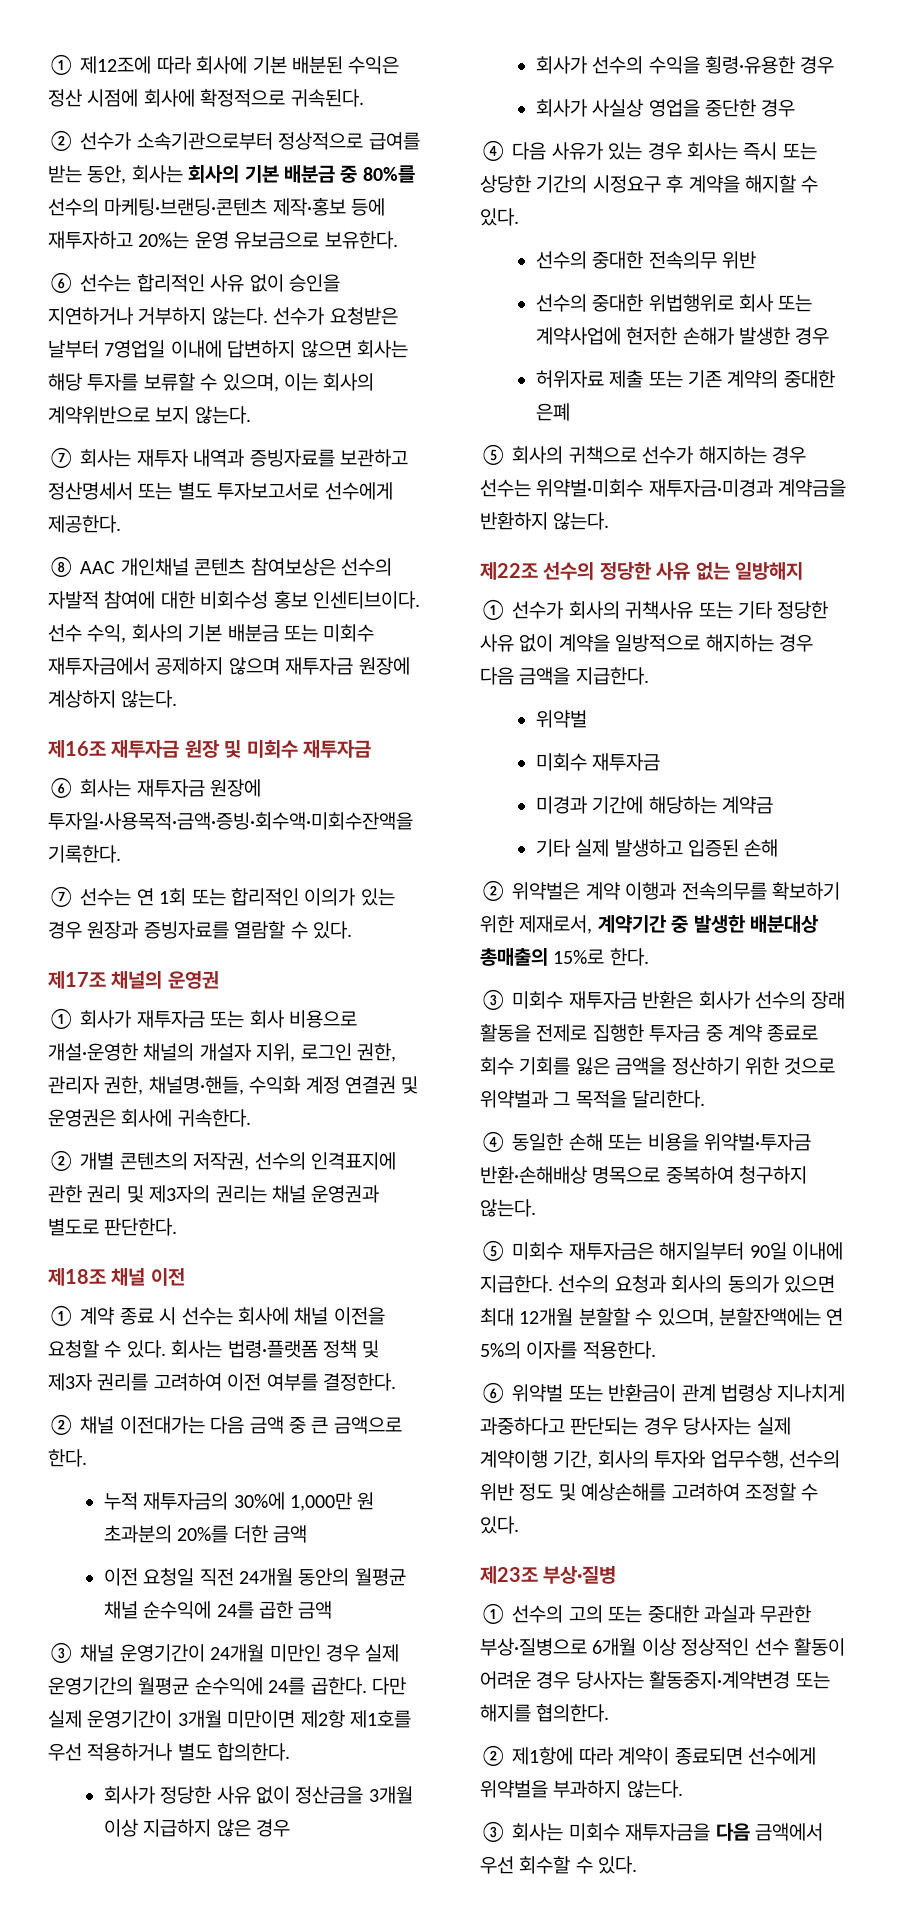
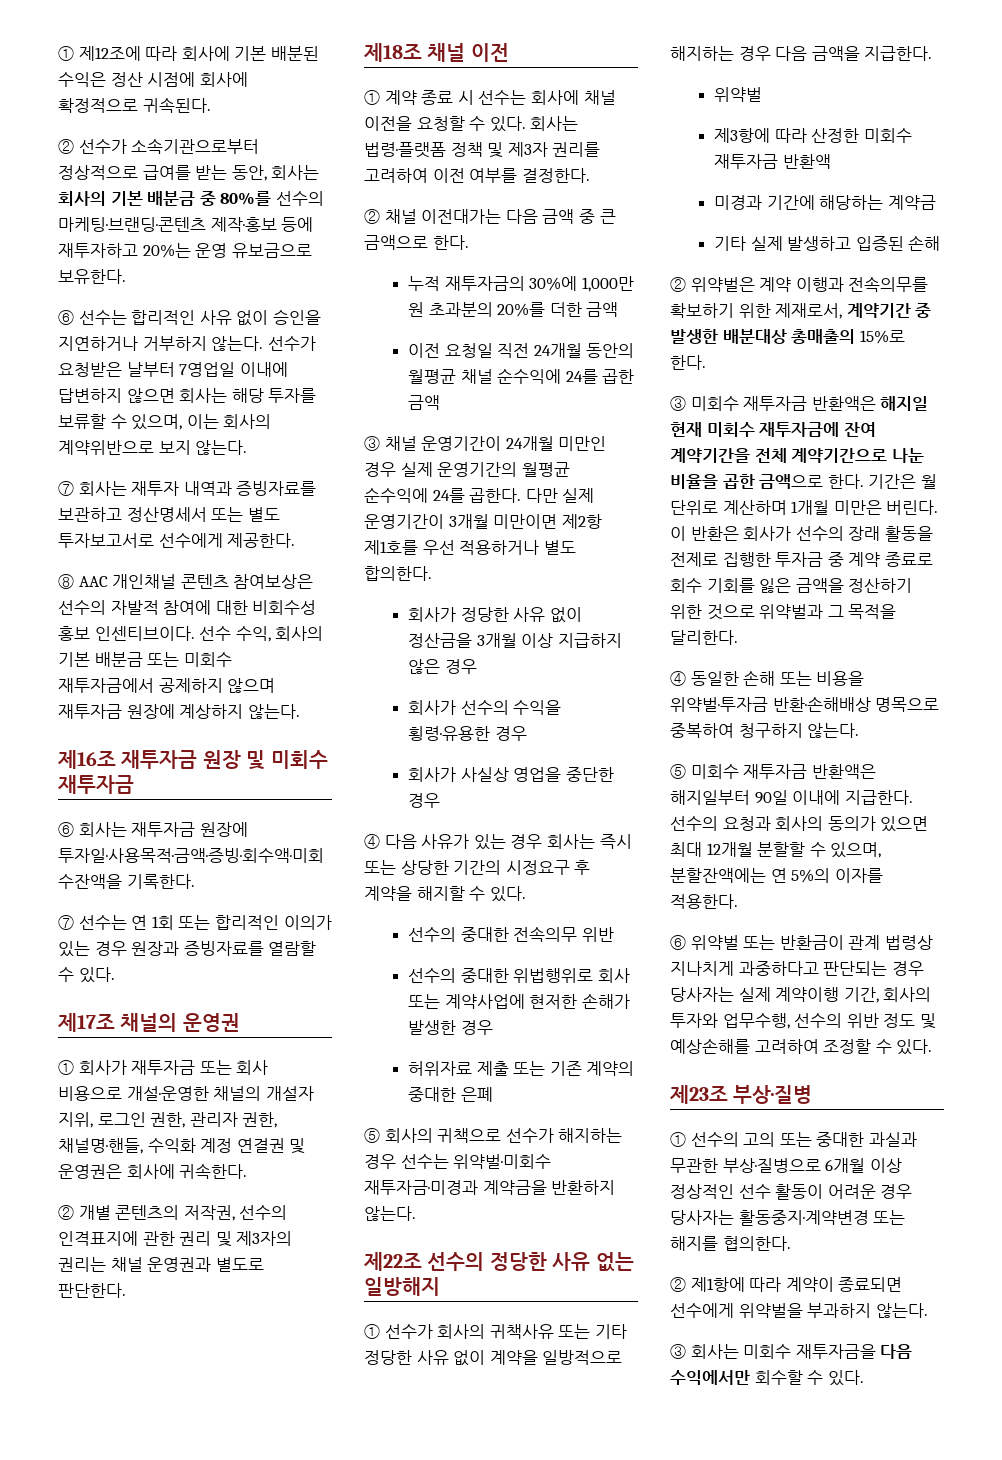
[535,753,661,771] 미회수 재투자금 -> [714,128,912,143] [714,154,831,169] 제3항에 따라 산정한 미회수 재투자금 반환액
(637, 1000) none -> [811,396,929,411] [670,422,876,437] [670,448,924,463] [670,474,937,489] [670,500,939,515] [670,526,686,541] 반환액은 해지일 현재 미회수 재투자금에 잔여 계약기간을 전체 계약기간으로 나눈 비율을 곱한 금액으로 한다. 기간은 월 단위로 계산하며 1개월 미만은 버린다. 이
[568,1242,654,1260] 재투자금은 -> [743,764,876,779] 재투자금 반환액은
[755,1823,823,1841] [480,1856,514,1874] 금액에서 우선 -> [670,1370,750,1385] 수익에서만

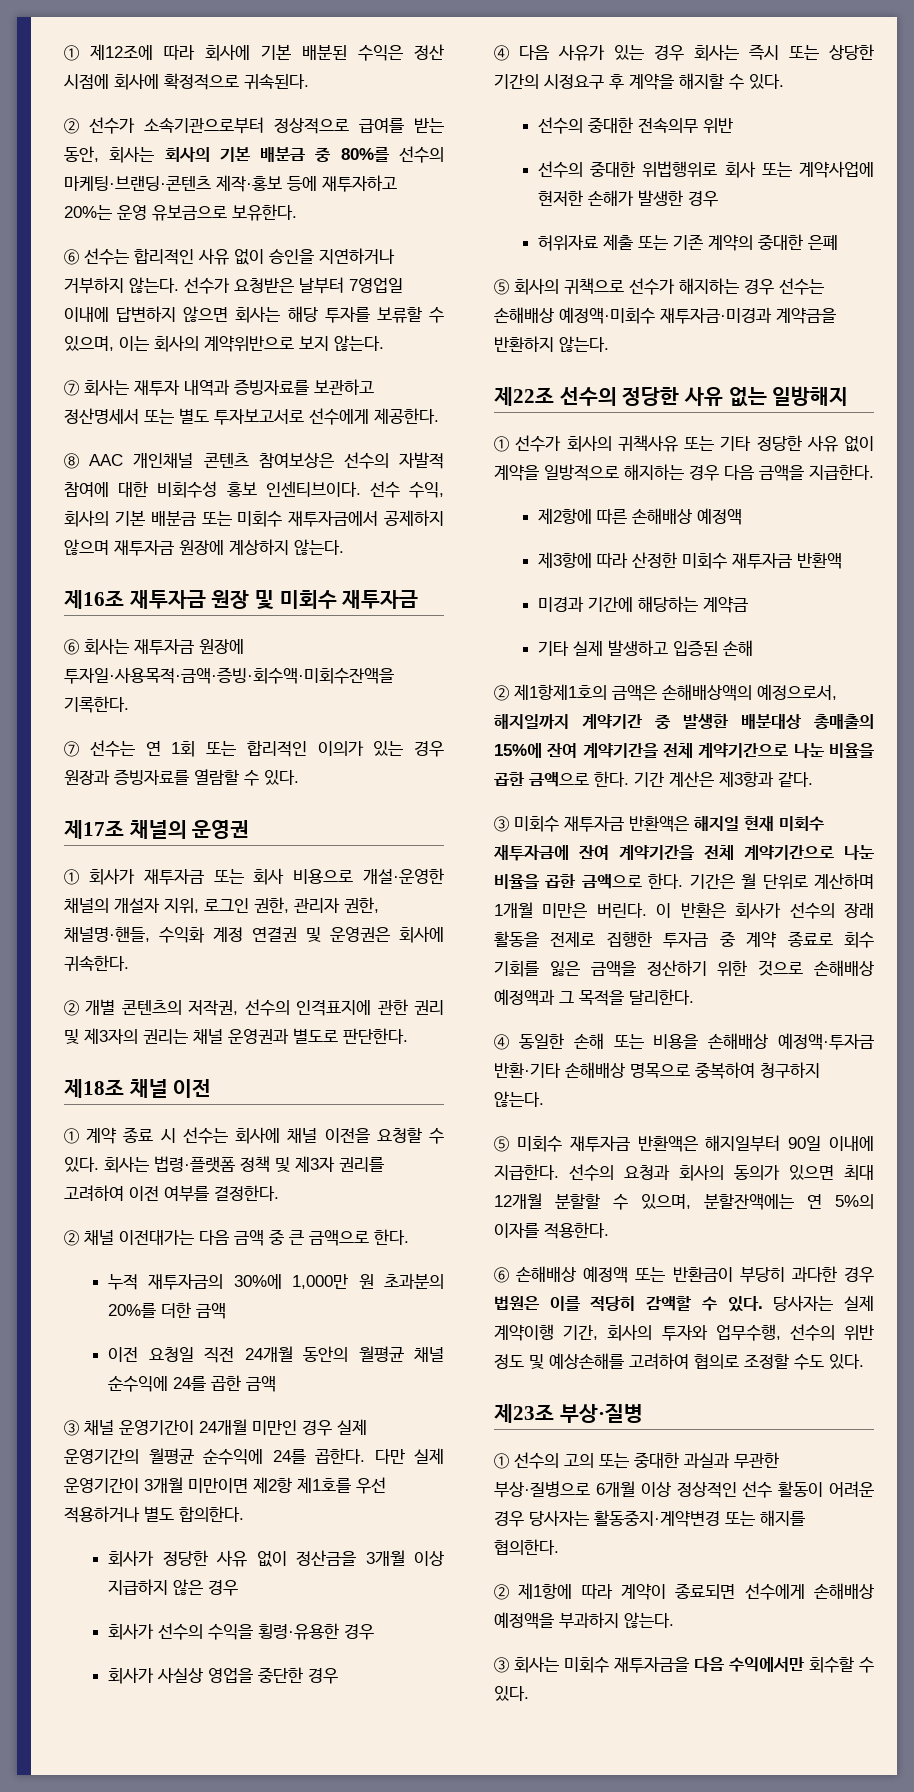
[453,1154,552,1169] 위약벌·미회수 -> [494,307,655,324] 손해배상 예정액·미회수
[714,87,763,102] 위약벌 -> [538,508,743,525] 제2항에 따른 손해배상 예정액
[690,276,929,292] [670,303,843,319] 위약벌은 계약 이행과 전속의무를 확보하기 위한 제재로서, -> [514,684,837,701] [494,714,569,729] 제1항제1호의 금액은 손해배상액의 예정으로서, 해지일까지
[859,330,905,344] [670,355,706,370] 15%로 한다. -> [494,743,875,758] [494,771,813,787] 15%에 잔여 계약기간을 전체 계약기간으로 나눈 비율을 곱한 금액으로 한다. 기간 계산은 제3항과 같다.
[759,604,824,619] 위약벌과 -> [814,960,874,976] [494,989,555,1006] 손해배상 예정액과
[670,696,871,712] 위약벌·투자금 반환·손해배상 -> [708,1033,874,1050] [494,1062,625,1078] 손해배상 예정액·투자금 반환·기타 손해배상
[690,935,933,950] [670,961,924,976] 위약벌 또는 반환금이 관계 법령상 지나치게 과중하다고 판단되는 경우 -> [516,1266,874,1283] [494,1296,763,1312] 손해배상 예정액 또는 반환금이 부당히 과다한 경우 법원은 이를 적당히 감액할 수 있다.
[823,1039,892,1054] 조정할 수 -> [694,1353,824,1370] 협의로 조정할 수도
[738,1303,803,1318] 위약벌을 -> [814,1583,874,1599] [494,1612,554,1629] 손해배상 예정액을

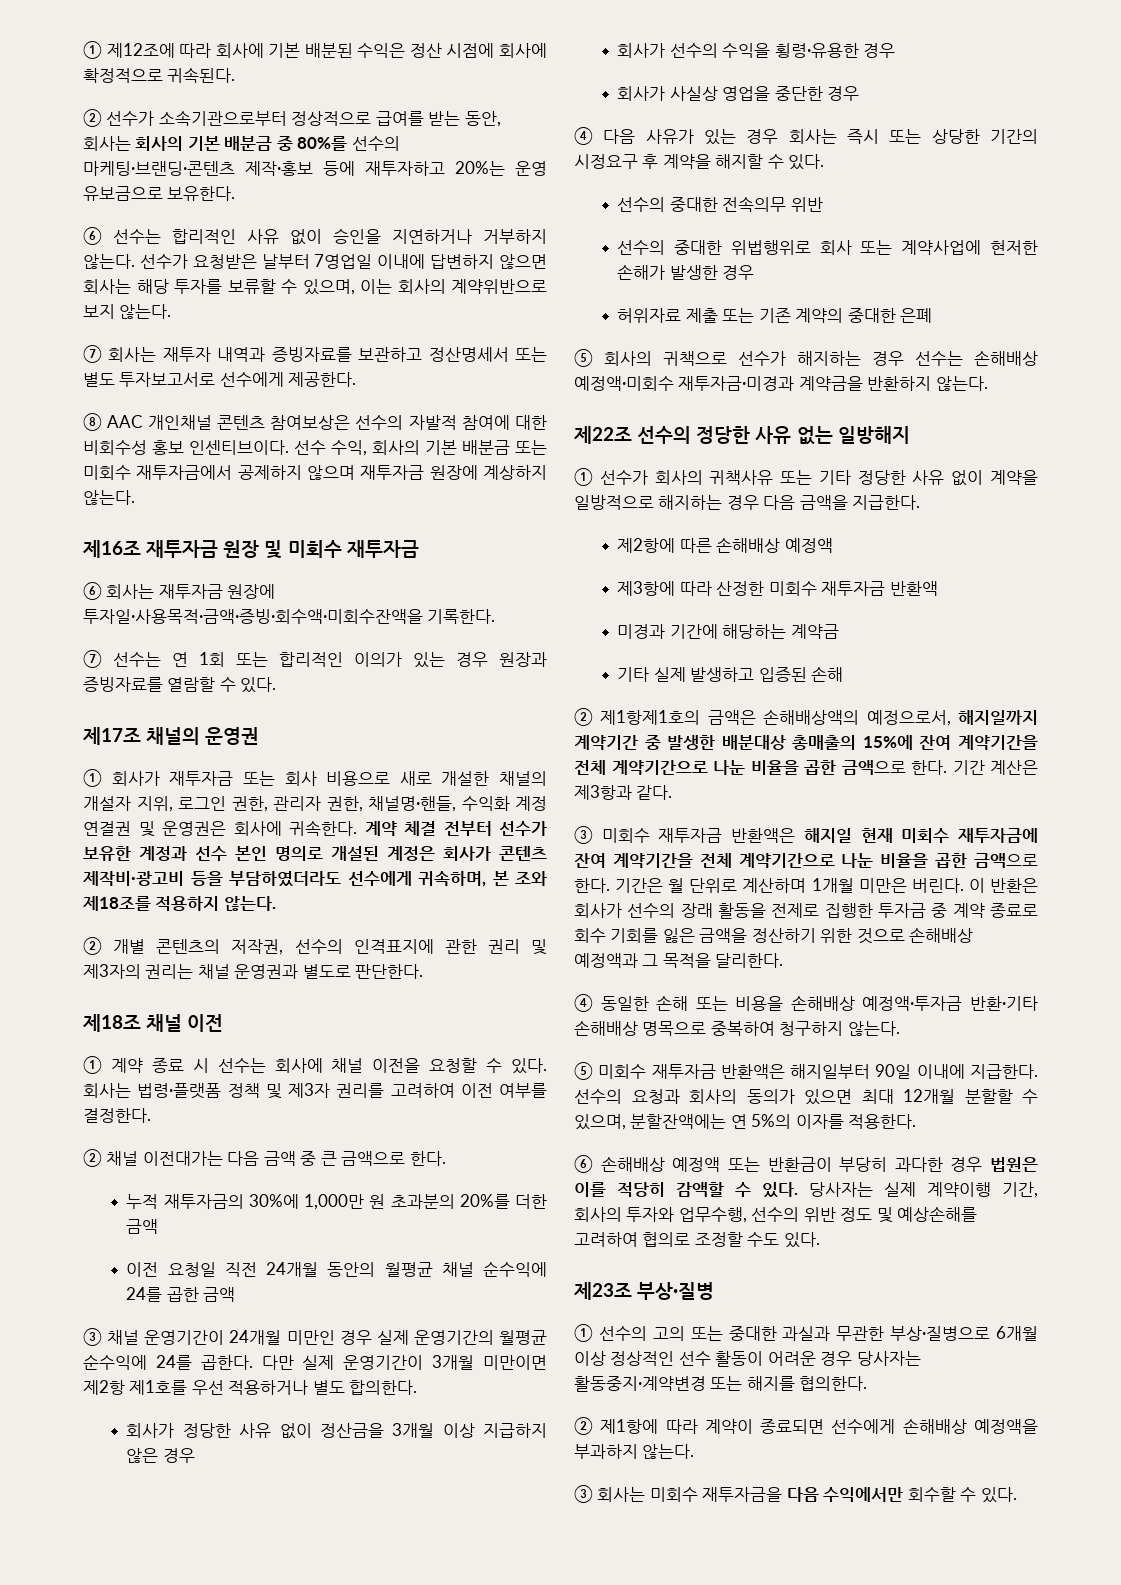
[363,868,444,884] 개설·운영한 -> [399,771,490,786] 새로 개설한
(129, 963) none -> [364,821,547,836] [83,846,547,861] [83,871,547,887] [83,896,276,912] 계약 체결 전부터 선수가 보유한 계정과 선수 본인 명의로 개설된 계정은 회사가 콘텐츠 제작비·광고비 등을 부담하였더라도 선수에게 귀속하며, 본 조와 제18조를 적용하지 않는다.

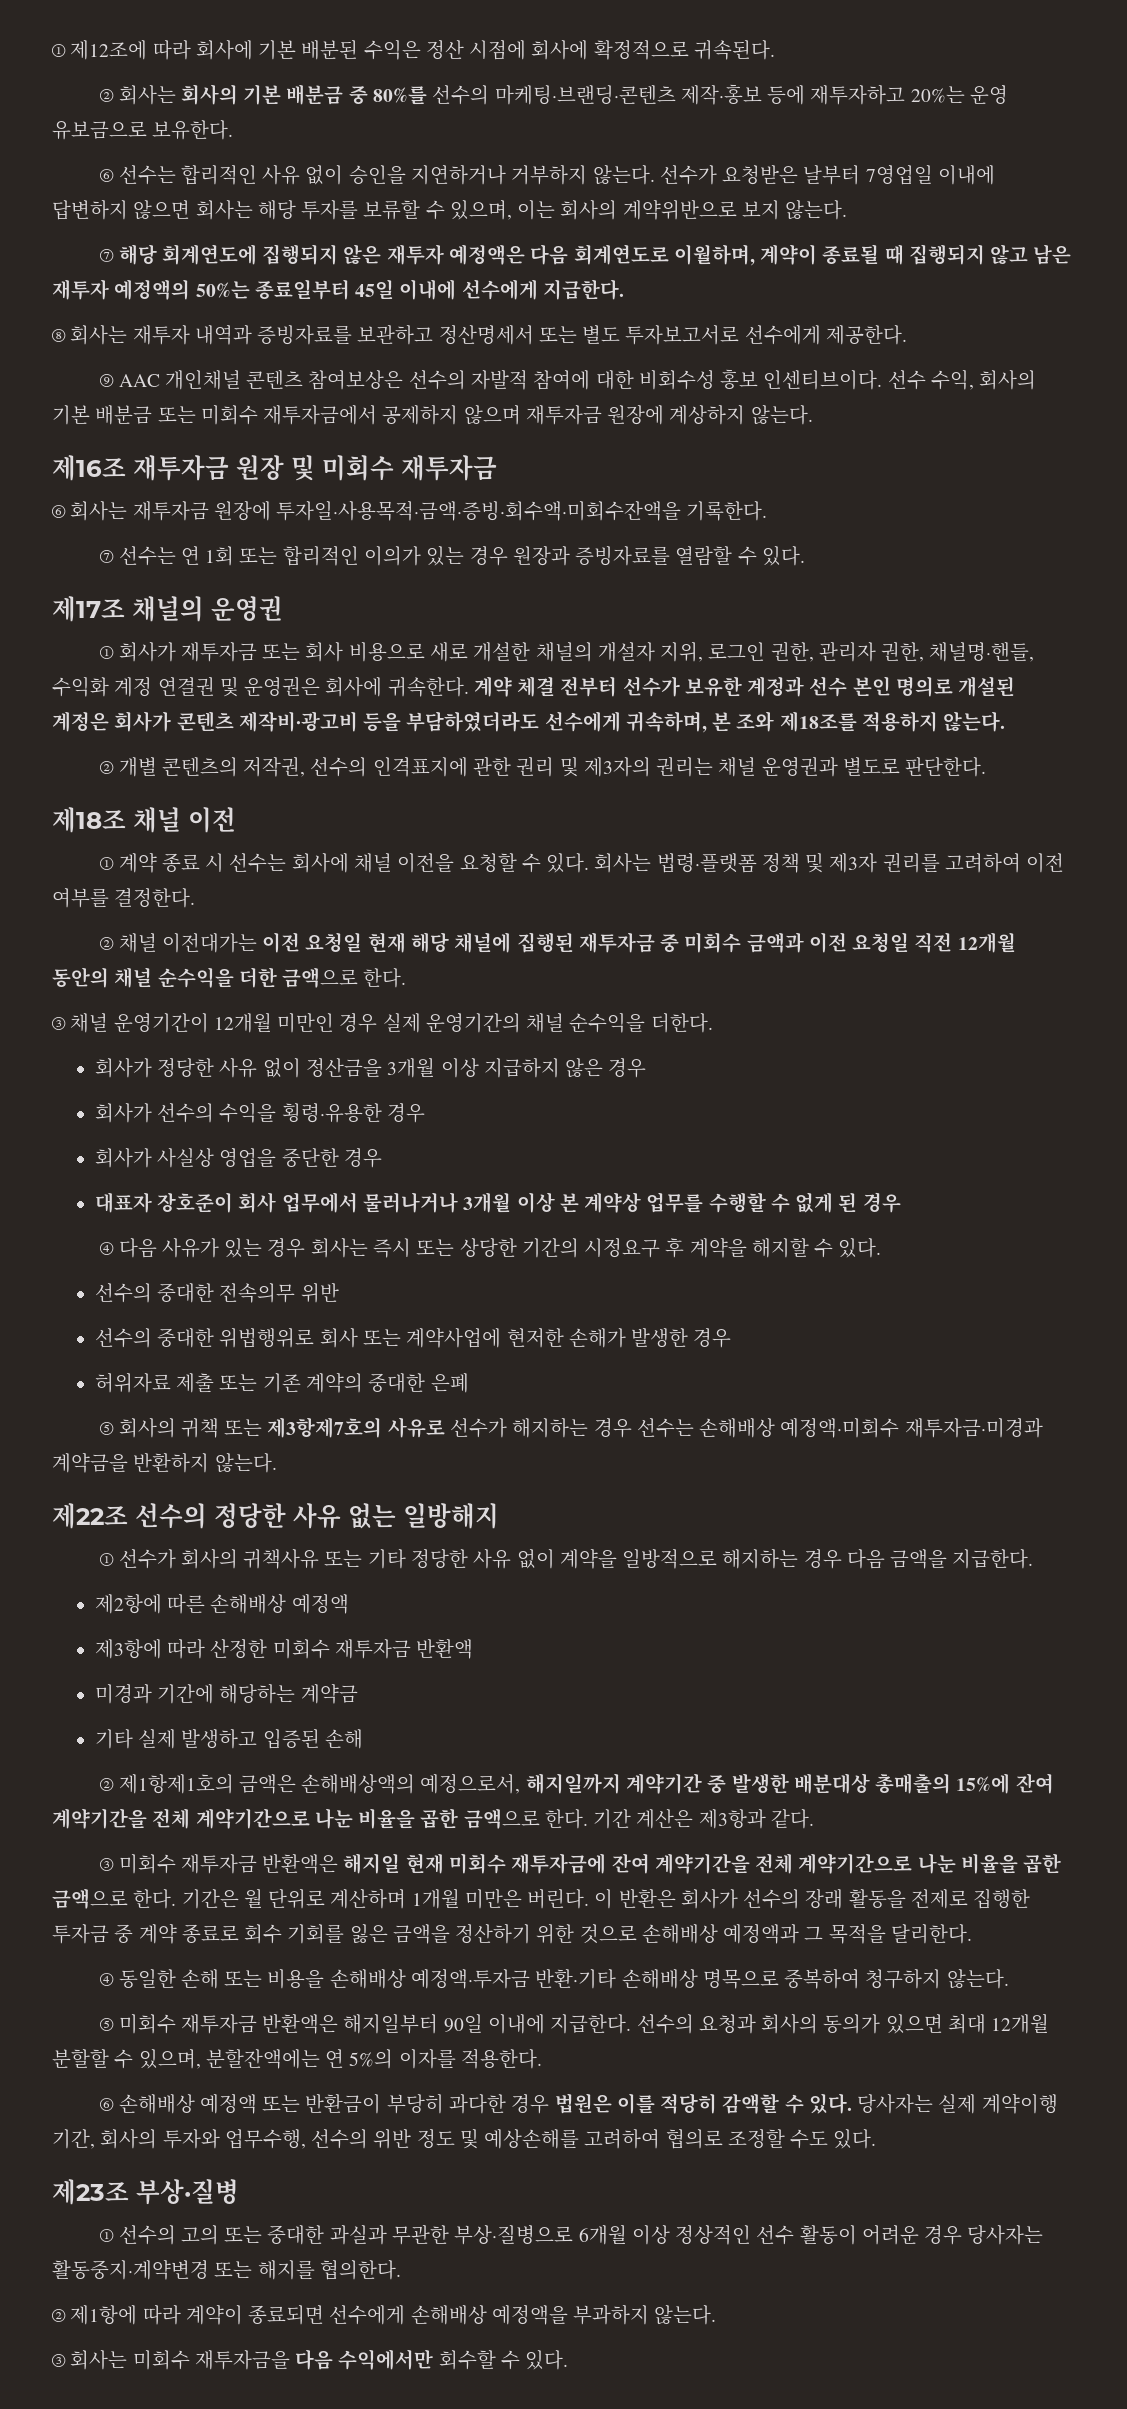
[106,110,501,127] 선수가 소속기관으로부터 정상적으로 급여를 받는 동안, -> (115, 95) none
(102, 354) none -> [118,244,1072,266] [52,279,624,300] [52,329,66,342] 해당 회계연도에 집행되지 않은 재투자 예정액은 다음 회계연도로 이월하며, 계약이 종료될 때 집행되지 않고 남은 재투자 예정액의 50%는 종료일부터 45일 이내에 선수에게 지급한다. // ⑧
[83,413,102,431] ⑧ -> [100,374,115,387] ⑨
[227,1151,446,1166] [126,1194,547,1210] [126,1219,159,1234] [126,1261,547,1277] [126,1287,236,1302] 다음 금액 중 큰 금액으로 한다. // 누적 재투자금의 30%에 1,000만 원 초과분의 20%를 더한 금액 // 이전 요청일 직전 24개월 동안의 월평균 채널 순수익에 24를 곱한 금액 -> [262,932,1016,953] [52,967,407,988] 이전 요청일 현재 해당 채널에 집행된 재투자금 중 미회수 금액과 이전 요청일 직전 12개월 동안의 채널 순수익을 더한 금액으로 한다.
[229,1330,282,1345] 24개월 -> [213,1012,272,1033] 12개월
[499,1330,547,1345] [83,1354,547,1370] [83,1380,418,1395] 월평균 순수익에 24를 곱한다. 다만 실제 운영기간이 3개월 미만이면 제2항 제1호를 우선 적용하거나 별도 합의한다. -> [526,1012,713,1033] 채널 순수익을 더한다.
(860, 93) none -> [94,1192,901,1213] // 대표자 장호준이 회사 업무에서 물러나거나 3개월 이상 본 계약상 업무를 수행할 수 없게 된 경우
[663,351,727,366] 귀책으로 -> [180,1417,445,1438] 귀책 또는 제3항제7호의 사유로

